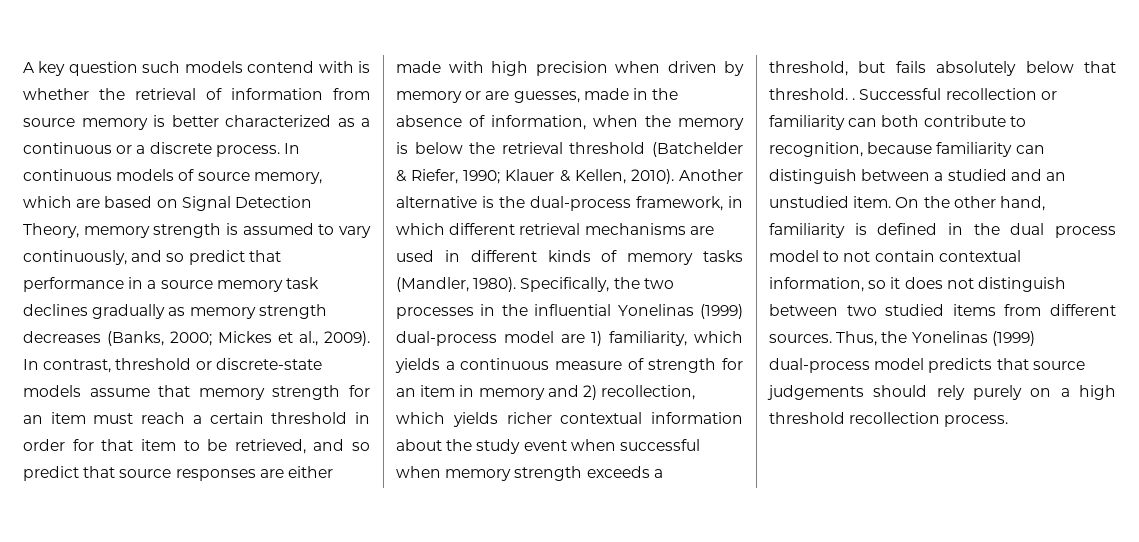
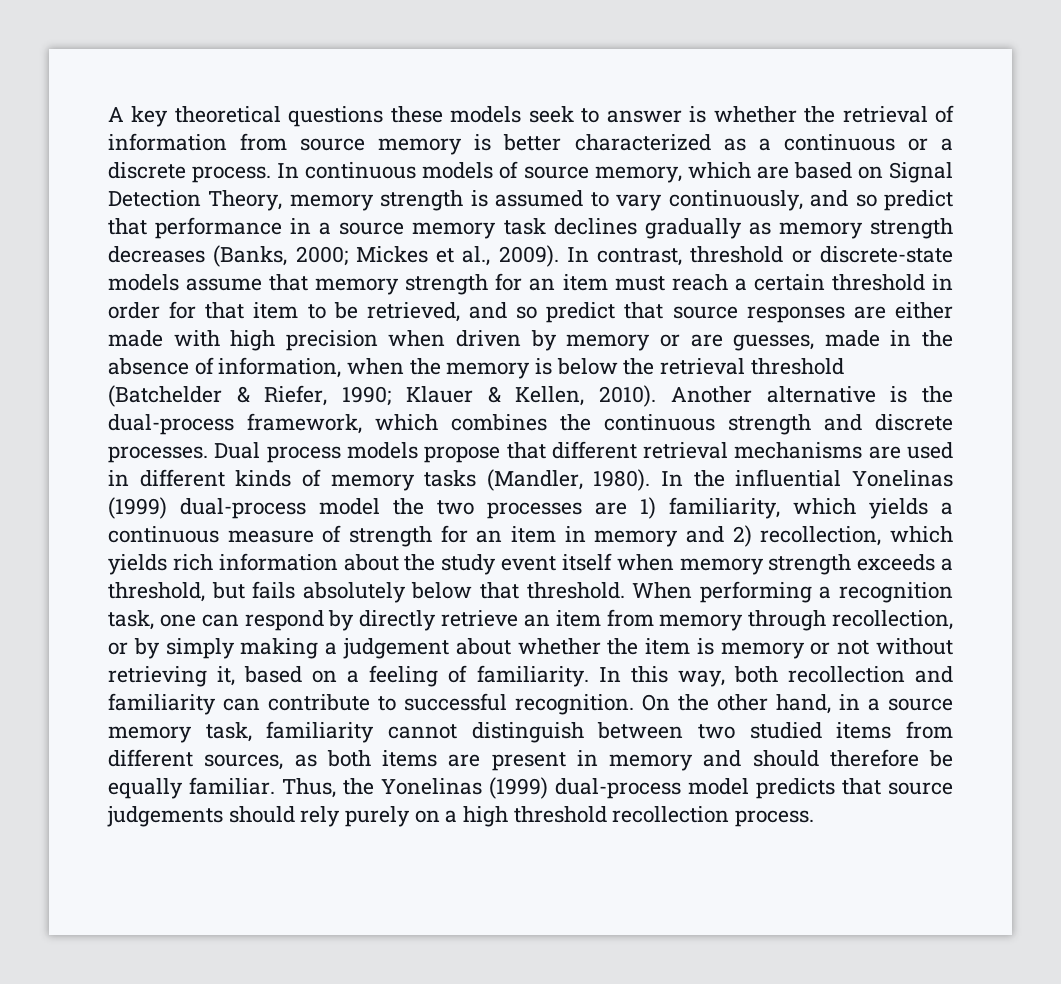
[68,61,354,76] question such models contend with -> [174,106,682,127] theoretical questions these models seek to answer
[728,196,743,208] [396,223,445,235] in which -> [375,414,953,435] [108,442,546,463] which combines the continuous strength and discrete processes. Dual process models propose that
[520,277,674,292] [396,304,496,319] Specifically, the two processes in -> [661,471,684,486] In
(554, 337) none -> [393,498,582,519] the two processes
[506,412,643,424] richer contextual -> [172,554,213,571] rich
[570,439,700,451] when successful -> [561,553,612,571] itself
[852,88,1057,100] [769,115,920,130] . Successful recollection or familiarity can both -> [632,581,954,603] [108,609,954,631] [108,638,954,659] [108,665,954,687] [108,693,260,715] When performing a recognition task, one can respond by directly retrieve an item from memory through recollection, or by simply making a judgement about whether the item is memory or not without retrieving it, based on a feeling of familiarity. In this way, both recollection and familiarity can
[769,142,1045,157] [769,169,1066,184] [769,196,1045,211] [769,223,1116,238] [769,250,1021,262] [769,277,974,292] recognition, because familiarity can distinguish between a studied and an unstudied item. On the other hand, familiarity is defined in the dual process model to not contain contextual information, so it does not -> [404,693,953,715] [108,721,458,743] successful recognition. On the other hand, in a source memory task, familiarity cannot
[769,334,832,343] sources. -> [204,749,953,771] [108,777,275,799] sources, as both items are present in memory and should therefore be equally familiar.

